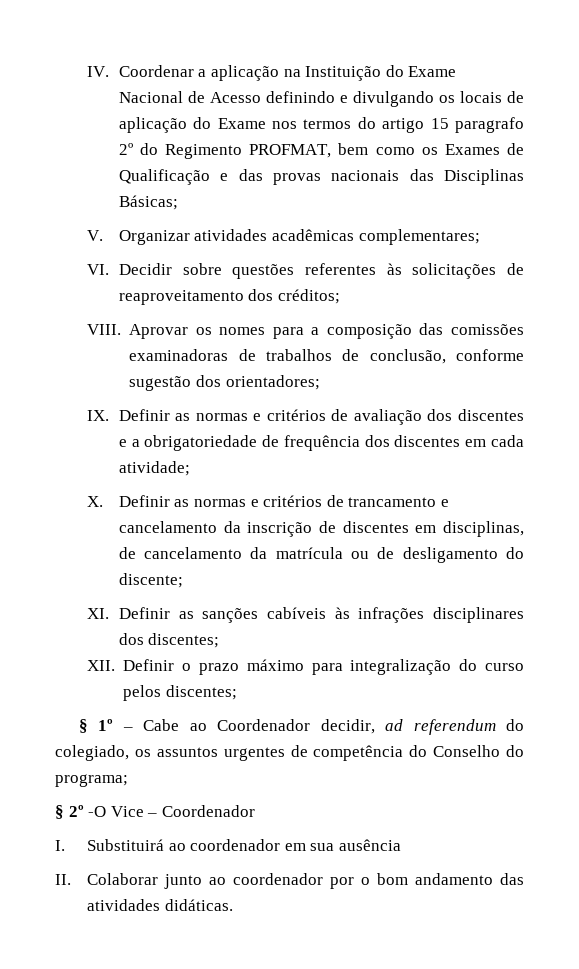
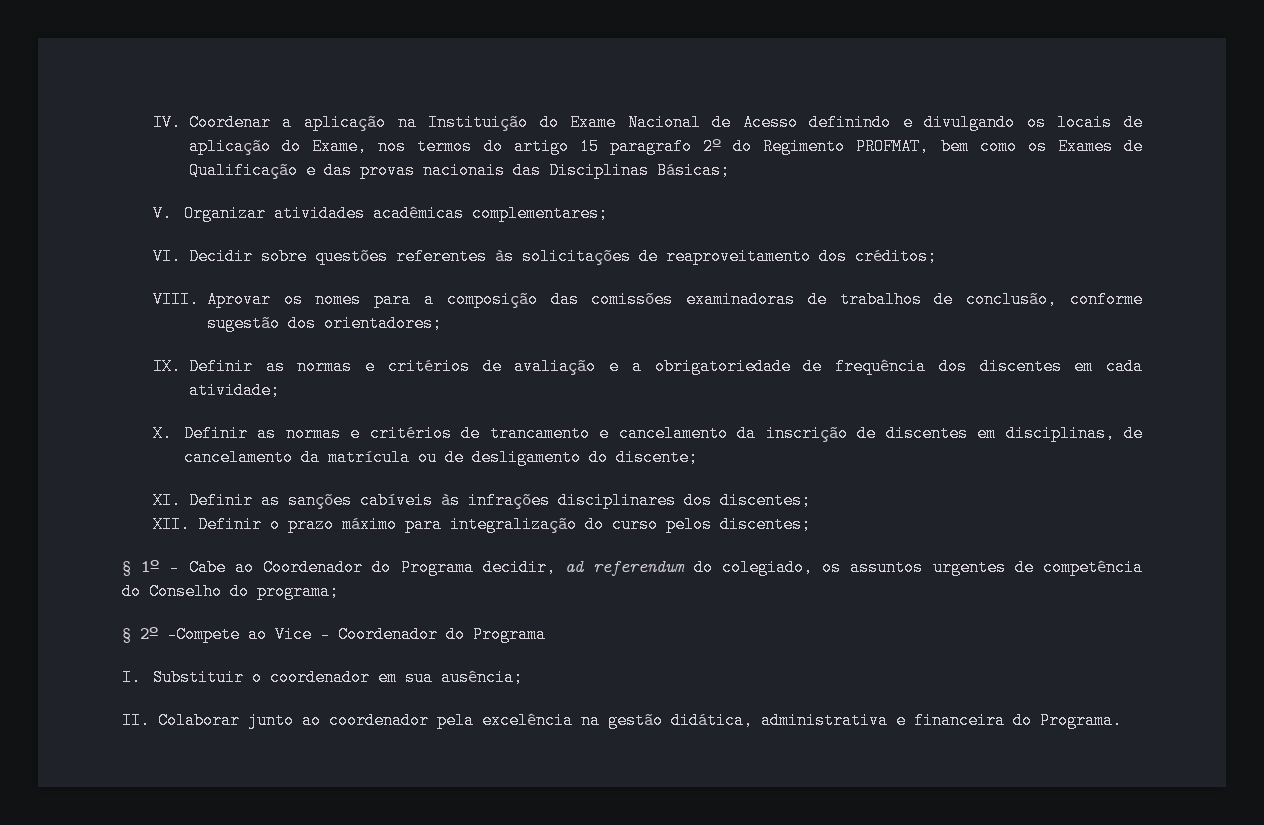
[217,118,266,129] Exame -> [312,138,368,155] Exame,
[427,409,524,421] dos discentes -> (597, 366) none
(311, 725) none -> [372,559,474,576] do Programa
[88,806,107,817] -O -> [167,626,267,643] -Compete ao
(255, 811) none -> [446,626,546,643] do Programa
[86,839,186,851] Substituirá ao -> [152,669,262,686] Substituir o
[338,839,401,851] ausência -> [440,669,523,686] ausência;
[329,873,524,889] [86,899,233,911] por o bom andamento das atividades didáticas. -> [437,712,1122,729] pela excelência na gestão didática, administrativa e financeira do Programa.

